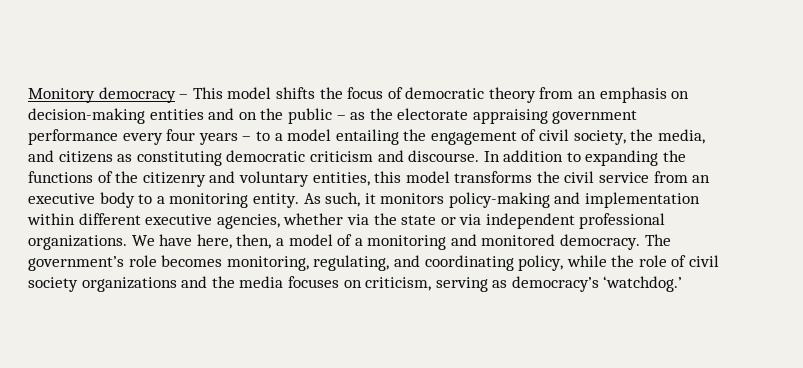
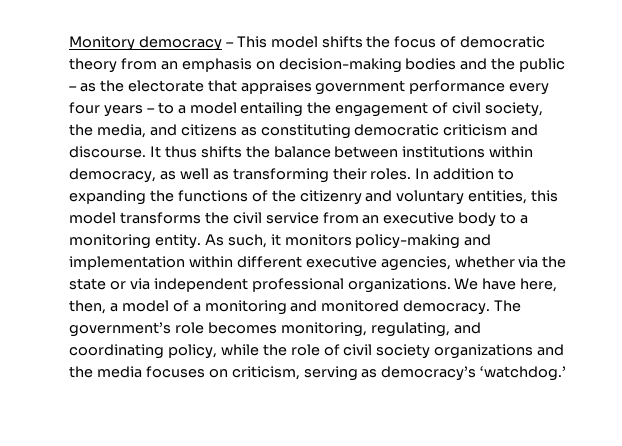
[149,108,257,120] entities and on -> [405,58,488,70] bodies and
[472,109,548,124] appraising -> [207,80,312,94] that appraises
(480, 156) none -> [149,146,534,158] [69,168,412,183] It thus shifts the balance between institutions within democracy, as well as transforming their roles.

